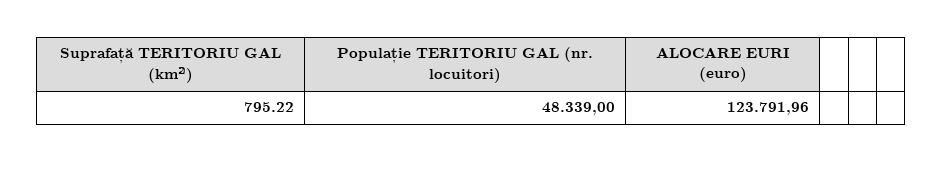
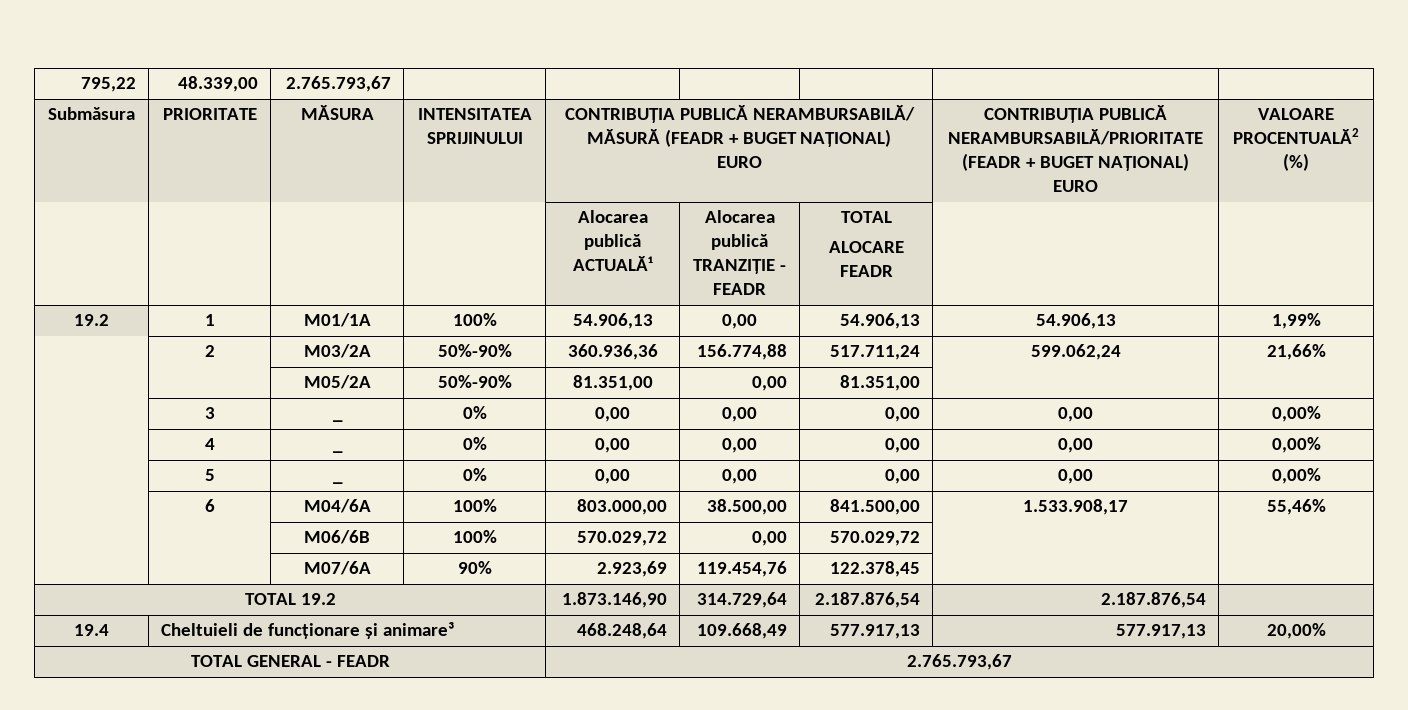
[60,47,281,64] [148,67,193,83] [336,47,593,64] [428,68,501,83] [655,47,790,58] [698,67,747,82] [244,102,295,112] [542,102,616,115] [727,102,810,115] Suprafață TERITORIU GAL (km²) | Populație TERITORIU GAL (nr. locuitori) | ALOCARE EURI (euro) | | | // 795.22 | 48.339,00 | 123.791,96 | | | -> [80,77,136,92] [177,76,258,92] [285,76,391,92] [48,107,135,120] [162,108,257,120] [300,105,374,120] [417,108,532,120] [426,132,523,144] [564,105,915,123] [586,129,892,147] [716,156,762,168] [984,105,1167,123] [948,129,1203,145] [962,153,1189,171] [1053,180,1098,192] [1258,108,1334,120] [1233,128,1359,144] [1283,153,1309,171] [577,210,648,223] [584,234,641,250] [572,256,653,271] [704,210,775,223] [711,234,768,250] [693,259,786,274] [713,283,766,295] [840,211,892,223] [828,241,904,253] [839,265,893,277] [74,314,109,326] [204,314,215,326] [303,313,371,327] [452,313,497,326] [572,313,653,329] [722,314,757,329] [839,313,920,329] [1035,313,1116,329] [1271,313,1321,329] [204,345,215,357] [303,344,371,358] [437,344,512,357] [567,344,658,360] [696,344,787,360] [829,345,920,360] [1030,344,1121,360] [1266,344,1326,360] [303,375,371,389] [437,375,512,388] [572,375,653,391] [751,376,787,391] [839,375,920,391] [204,407,215,419] [332,419,343,422] [462,406,487,419] [595,407,630,422] [722,407,757,422] [884,407,920,422] [1058,407,1093,422] [1271,406,1321,422] [204,438,215,450] [332,450,343,453] [462,437,487,450] [595,438,630,453] [722,438,757,453] [884,438,920,453] [1058,438,1093,453] [1271,437,1321,453] [204,469,215,481] [332,481,343,484] [462,468,487,481] [595,469,630,484] [722,469,757,484] [884,469,920,484] [1058,469,1093,484] [1271,468,1321,484] [204,499,215,512] [303,499,371,513] [452,499,497,512] [576,499,667,515] [706,499,787,515] [829,499,920,515] [1023,499,1128,515] [1266,499,1326,515] [303,530,370,544] [452,530,497,543] [576,531,667,546] [751,531,787,546] [829,531,920,546] [303,561,371,575] [457,561,492,574] [596,561,667,577] [696,561,787,577] [829,561,920,577] [244,593,336,605] [561,592,667,608] [696,592,787,608] [814,592,920,608] [1100,592,1206,608] [74,624,109,636] [161,622,455,639] [576,623,667,639] [696,623,787,639] [829,624,920,639] [1115,624,1206,639] [1266,623,1326,639] [190,655,390,667] [907,654,1012,670] 795,22 | 48.339,00 | 2.765.793,67 | | | | | | // Submăsura | PRIORITATE | MĂSURA | INTENSITATEA SPRIJINULUI | CONTRIBUȚIA PUBLICĂ NERAMBURSABILĂ/ MĂSURĂ (FEADR + BUGET NAȚIONAL) // EURO | CONTRIBUȚIA PUBLICĂ NERAMBURSABILĂ/PRIORITATE (FEADR + BUGET NAȚIONAL) EURO | VALOARE PROCENTUALĂ2 (%) // | | | | Alocarea publică ACTUALĂ¹ | Alocarea publică TRANZIȚIE - FEADR | TOTAL // ALOCARE FEADR | | // 19.2 | 1 | M01/1A | 100% | 54.906,13 | 0,00 | 54.906,13 | 54.906,13 | 1,99% // | 2 | M03/2A | 50%-90% | 360.936,36 | 156.774,88 | 517.711,24 | 599.062,24 | 21,66% // | | M05/2A | 50%-90% | 81.351,00 | 0,00 | 81.351,00 | | // | 3 | _ | 0% | 0,00 | 0,00 | 0,00 | 0,00 | 0,00% // | 4 | _ | 0% | 0,00 | 0,00 | 0,00 | 0,00 | 0,00% // | 5 | _ | 0% | 0,00 | 0,00 | 0,00 | 0,00 | 0,00% // | 6 | M04/6A | 100% | 803.000,00 | 38.500,00 | 841.500,00 | 1.533.908,17 | 55,46% // | | M06/6B | 100% | 570.029,72 | 0,00 | 570.029,72 | | // | | M07/6A | 90% | 2.923,69 | 119.454,76 | 122.378,45 | | // TOTAL 19.2 | 1.873.146,90 | 314.729,64 | 2.187.876,54 | 2.187.876,54 | // 19.4 | Cheltuieli de funcționare și animare³ | 468.248,64 | 109.668,49 | 577.917,13 | 577.917,13 | 20,00% // TOTAL GENERAL - FEADR | 2.765.793,67

